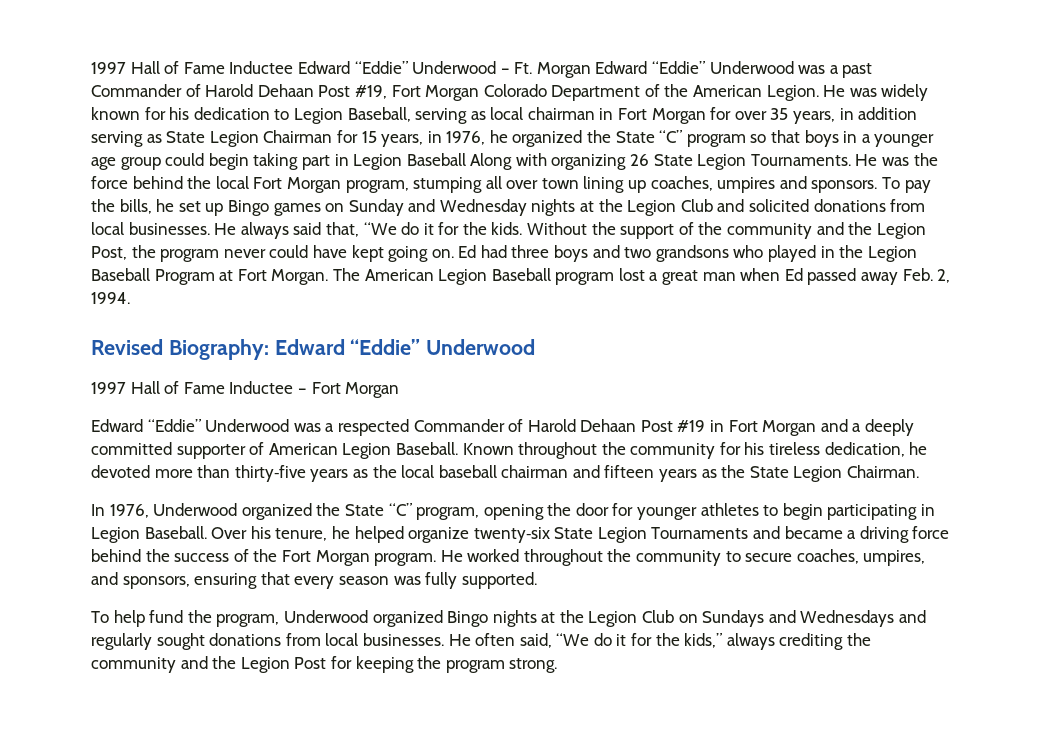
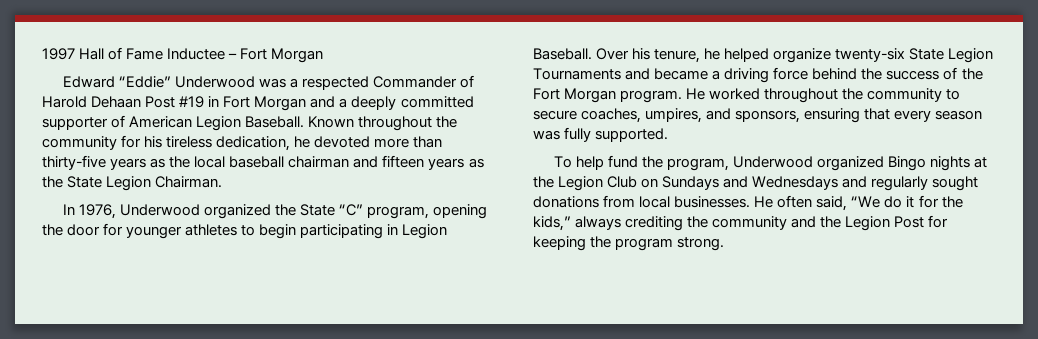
[91,61,873,78] [91,84,929,101] [91,107,918,124] [91,130,935,147] [91,153,938,170] [91,176,931,193] [91,199,926,216] [91,222,926,239] [91,245,917,262] [91,268,951,285] [91,292,130,304] [91,339,536,360] [91,381,294,394] 1997 Hall of Fame Inductee Edward “Eddie” Underwood – Ft. Morgan Edward “Eddie” Underwood was a past Commander of Harold Dehaan Post #19, Fort Morgan Colorado Department of the American Legion. He was widely known for his dedication to Legion Baseball, serving as local chairman in Fort Morgan for over 35 years, in addition serving as State Legion Chairman for 15 years, in 1976, he organized the State “C” program so that boys in a younger age group could begin taking part in Legion Baseball Along with organizing 26 State Legion Tournaments. He was the force behind the local Fort Morgan program, stumping all over town lining up coaches, umpires and sponsors. To pay the bills, he set up Bingo games on Sunday and Wednesday nights at the Legion Club and solicited donations from local businesses. He always said that, “We do it for the kids. Without the support of the community and the Legion Post, the program never could have kept going on. Ed had three boys and two grandsons who played in the Legion Baseball Program at Fort Morgan. The American Legion Baseball program lost a great man when Ed passed away Feb. 2, 1994. // Revised Biography: Edward “Eddie” Underwood // 1997 Hall of Fame Inductee -> [42,47,226,60] 1997 Hall of Fame Inductee

